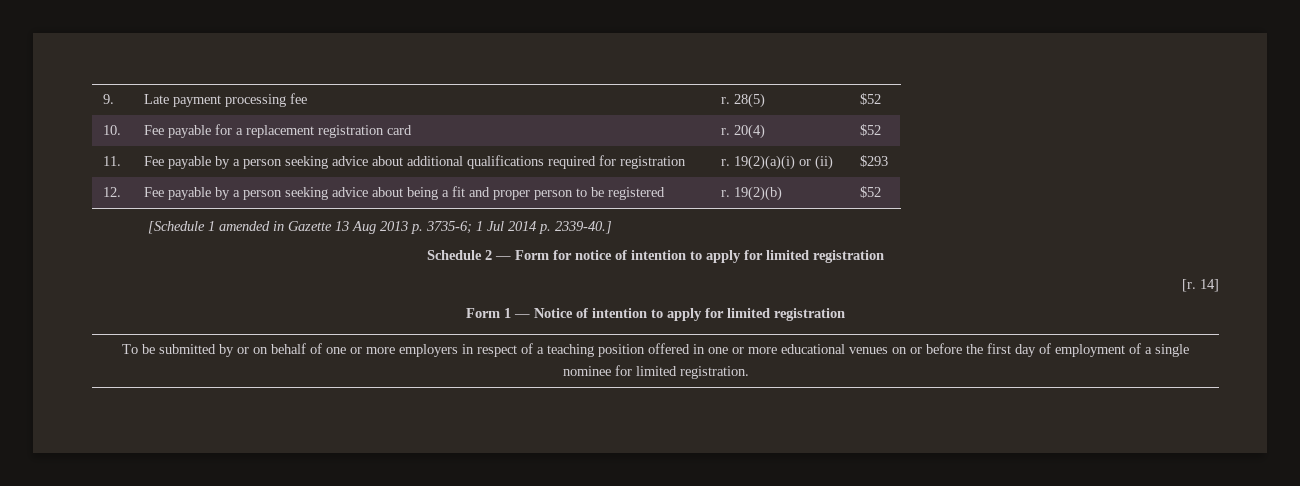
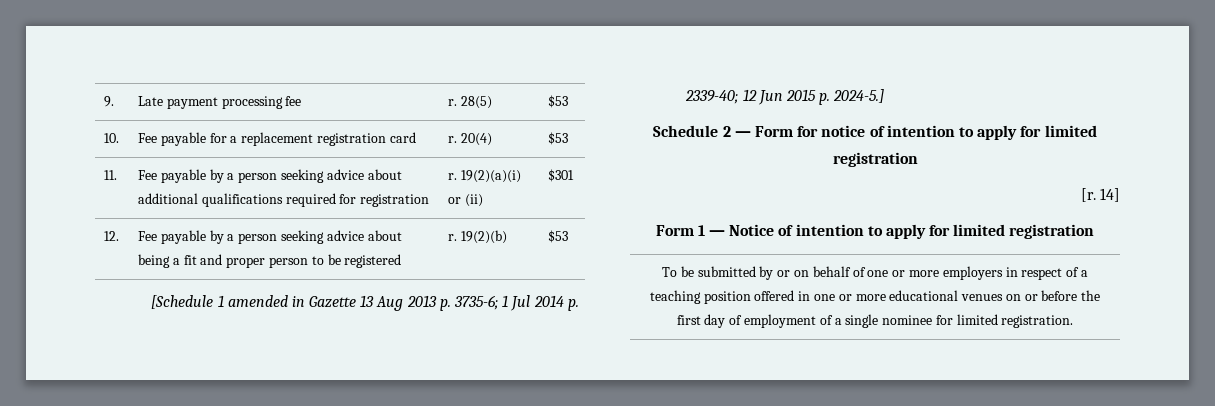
[860,93,882,105] $52 -> [548,95,569,108] $53
[860,124,882,136] $52 -> [548,132,569,145] $53
[860,155,889,167] $293 -> [548,169,575,182] $301
[860,186,882,198] $52 -> [548,230,569,243] $53
[555,221,613,234] 2339-40.] -> [685,89,885,105] 2339-40; 12 Jun 2015 p. 2024-5.]

